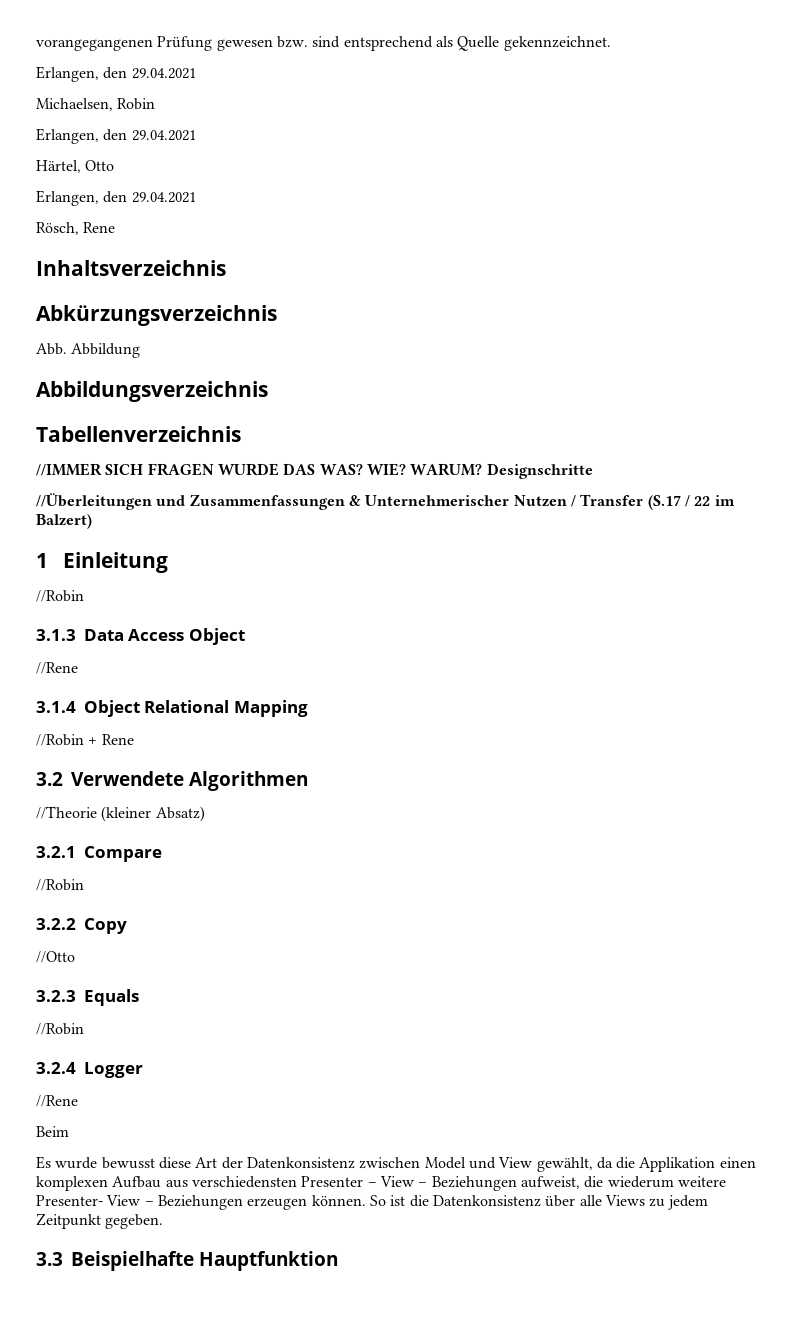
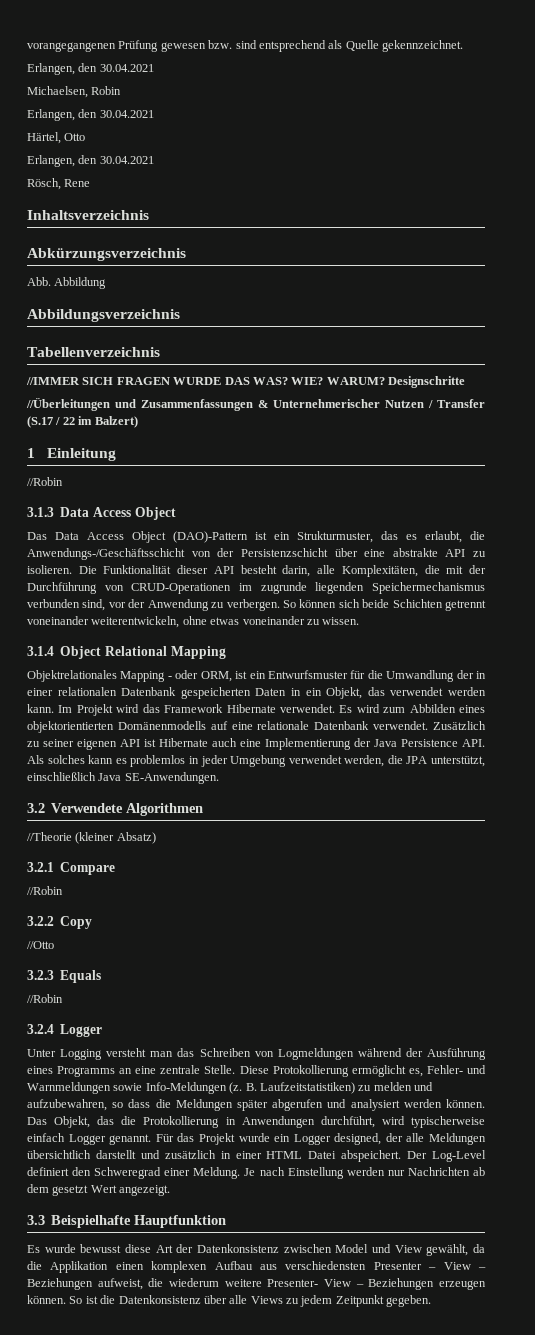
[131,68,196,79] 29.04.2021 -> [99,64,154,72] 30.04.2021
[131,130,196,141] 29.04.2021 -> [99,110,154,118] 30.04.2021
[131,192,196,203] 29.04.2021 -> [99,156,154,164] 30.04.2021
[36,662,78,674] [36,700,308,717] [36,734,134,746] //Rene // 3.1.4 Object Relational Mapping // //Robin + Rene -> [27,531,485,543] [27,548,486,560] [27,565,487,577] [27,582,485,594] [27,599,487,611] [27,616,360,628] [27,646,226,659] [27,670,487,682] [27,687,487,699] [27,704,486,716] [27,721,486,733] [27,738,485,750] [27,755,485,767] [27,772,219,784] Das Data Access Object (DAO)-Pattern ist ein Strukturmuster, das es erlaubt, die Anwendungs-/Geschäftsschicht von der Persistenzschicht über eine abstrakte API zu isolieren. Die Funktionalität dieser API besteht darin, alle Komplexitäten, die mit der Durchführung von CRUD-Operationen im zugrunde liegenden Speichermechanismus verbunden sind, vor der Anwendung zu verbergen. So können sich beide Schichten getrennt voneinander weiterentwickeln, ohne etwas voneinander zu wissen. // 3.1.4 Object Relational Mapping // Objektrelationales Mapping - oder ORM, ist ein Entwurfsmuster für die Umwandlung der in einer relationalen Datenbank gespeicherten Daten in ein Objekt, das verwendet werden kann. Im Projekt wird das Framework Hibernate verwendet. Es wird zum Abbilden eines objektorientierten Domänenmodells auf eine relationale Datenbank verwendet. Zusätzlich zu seiner eigenen API ist Hibernate auch eine Implementierung der Java Persistence API. Als solches kann es problemlos in jeder Umgebung verwendet werden, die JPA unterstützt, einschließlich Java SE-Anwendungen.
[36,1095,78,1107] [36,1126,69,1137] //Rene // Beim -> [27,1048,486,1060] [27,1065,486,1077] [27,1082,433,1094] [27,1099,485,1111] [27,1116,485,1128] [27,1133,486,1145] [27,1150,486,1162] [27,1167,485,1179] [27,1184,171,1196] [27,1215,227,1228] Unter Logging versteht man das Schreiben von Logmeldungen während der Ausführung eines Programms an eine zentrale Stelle. Diese Protokollierung ermöglicht es, Fehler- und Warnmeldungen sowie Info-Meldungen (z. B. Laufzeitstatistiken) zu melden und aufzubewahren, so dass die Meldungen später abgerufen und analysiert werden können. Das Objekt, das die Protokollierung in Anwendungen durchführt, wird typischerweise einfach Logger genannt. Für das Projekt wurde ein Logger designed, der alle Meldungen übersichtlich darstellt und zusätzlich in einer HTML Datei abspeichert. Der Log-Level definiert den Schweregrad einer Meldung. Je nach Einstellung werden nur Nachrichten ab dem gesetzt Wert angezeigt. // 3.3 Beispielhafte Hauptfunktion
[36,1251,338,1271] // 3.3 Beispielhafte Hauptfunktion -> (432, 1301) none

